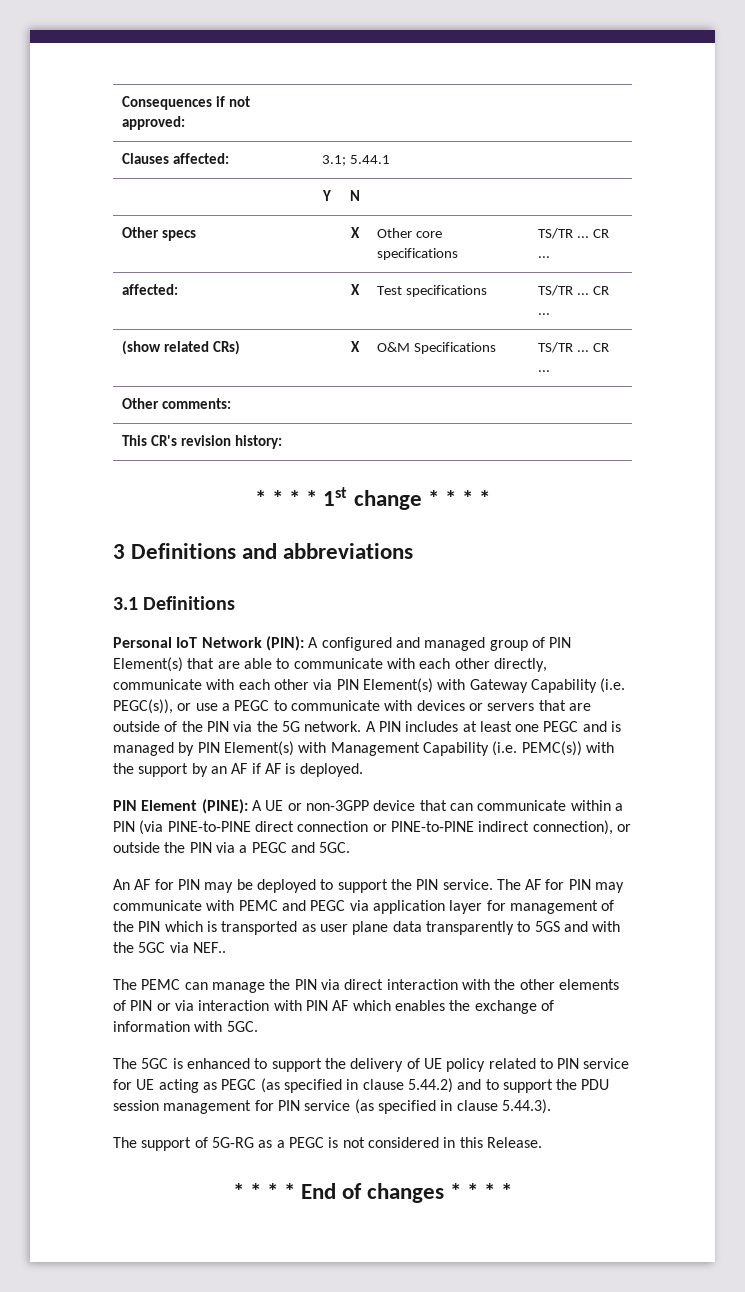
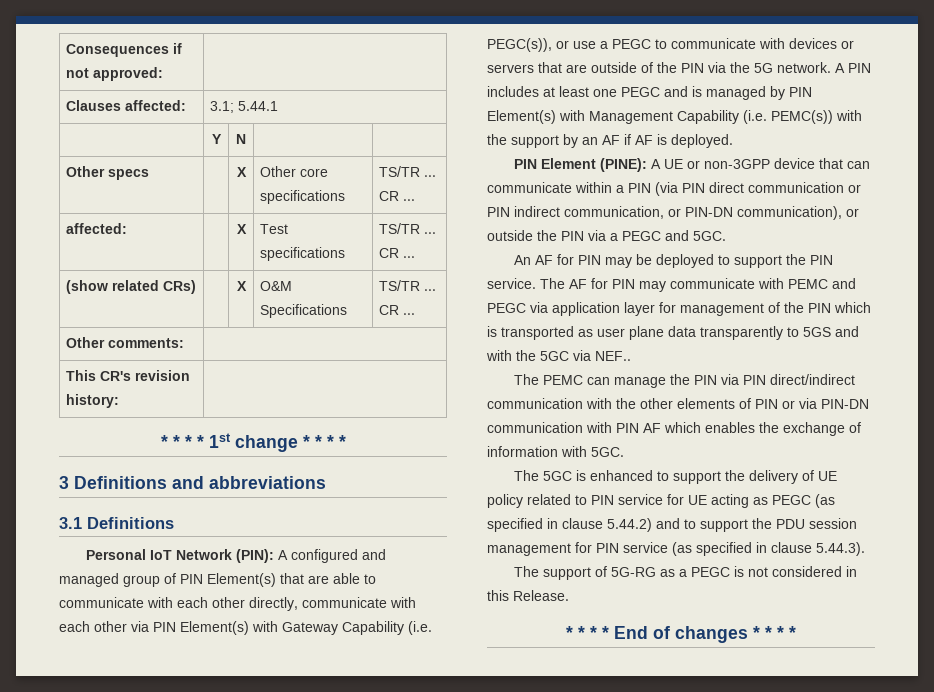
[167,820,613,835] PINE-to-PINE direct connection or PINE-to-PINE indirect connection), -> [682,182,861,193] [487,206,842,220] PIN direct communication or PIN indirect communication, or PIN-DN communication),
[344,979,458,990] direct interaction -> [742,374,855,385] [487,398,583,409] PIN direct/indirect communication
[198,1000,270,1011] interaction -> [821,399,869,409] [487,422,583,433] PIN-DN communication

